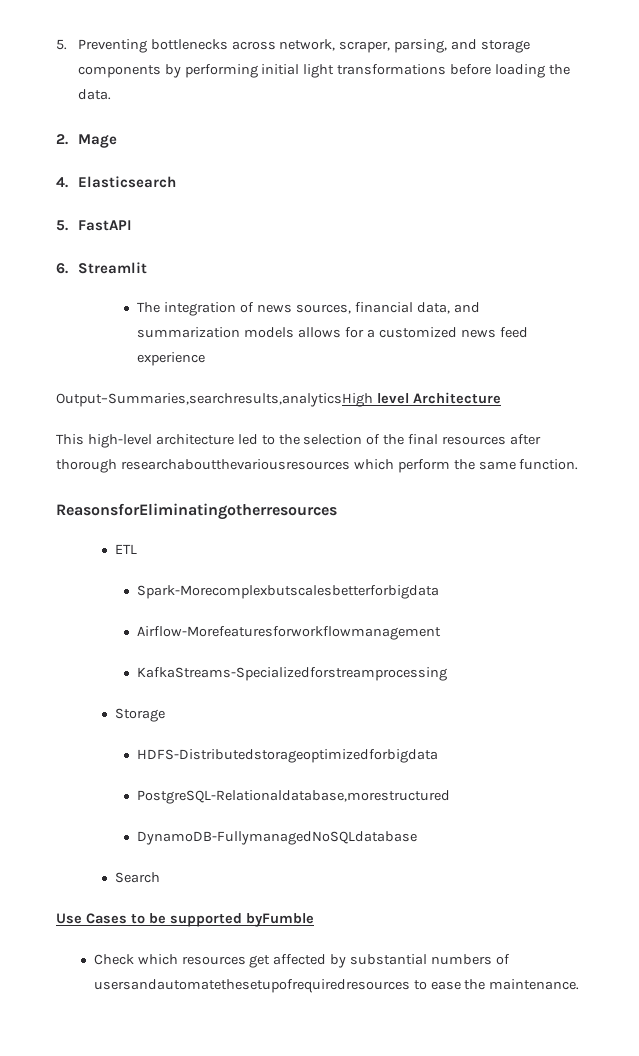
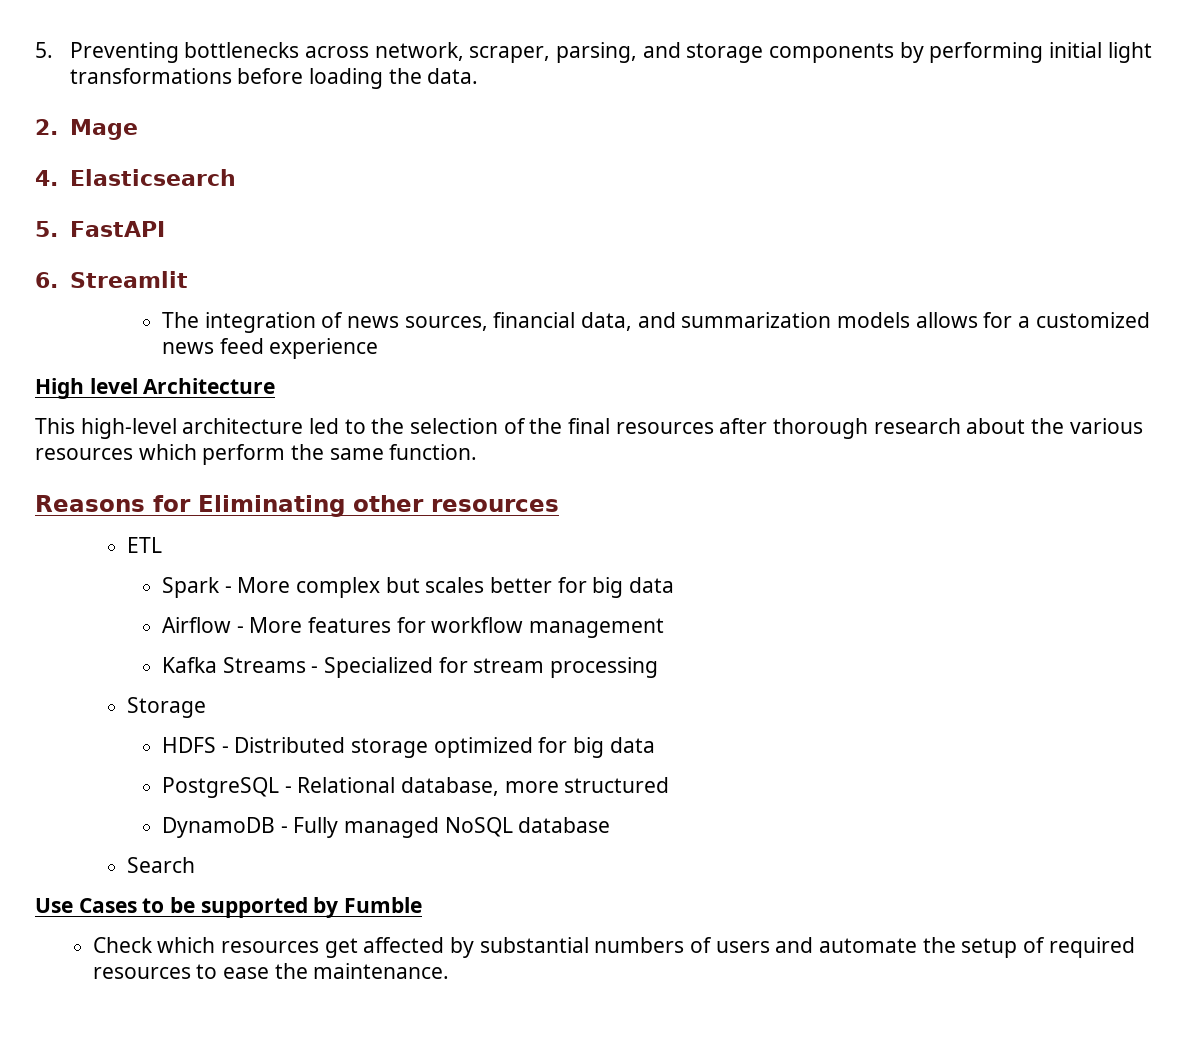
[56,393,373,407] Output–Summaries,searchresults,analyticsHigh -> [35,378,84,399] High
[120,459,350,470] researchaboutthevariousresources -> [873,418,1143,434] [35,448,133,460] research about the various resources
[56,503,337,520] [115,544,138,554] [137,585,440,599] [137,626,442,640] [137,667,448,681] [115,708,166,722] [137,749,439,763] [137,790,451,804] [137,831,418,845] ReasonsforEliminatingotherresources // ETL // Spark-Morecomplexbutscalesbetterforbigdata // Airflow-Morefeaturesforworkflowmanagement // KafkaStreams-Specializedforstreamprocessing // Storage // HDFS-Distributedstorageoptimizedforbigdata // PostgreSQL-Relationaldatabase,morestructured // DynamoDB-FullymanagedNoSQLdatabase -> [35,495,559,517] [127,537,163,553] [161,577,674,598] [161,617,664,638] [161,657,658,678] [127,697,207,718] [161,737,655,758] [161,777,670,798] [161,817,611,838] Reasons for Eliminating other resources // ETL // Spark - More complex but scales better for big data // Airflow - More features for workflow management // Kafka Streams - Specialized for stream processing // Storage // HDFS - Distributed storage optimized for big data // PostgreSQL - Relational database, more structured // DynamoDB - Fully managed NoSQL database
[245,913,314,927] byFumble -> [313,897,423,918] by Fumble
[93,979,410,993] usersandautomatethesetupofrequiredresources -> [715,937,1135,958] [92,967,191,979] users and automate the setup of required resources

